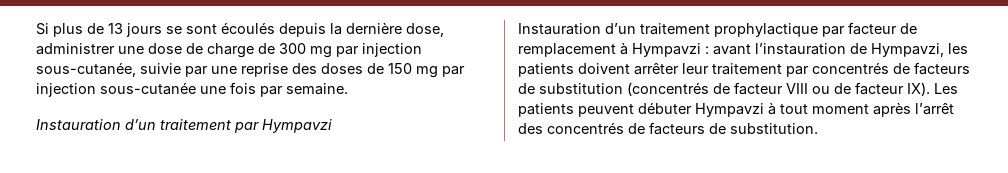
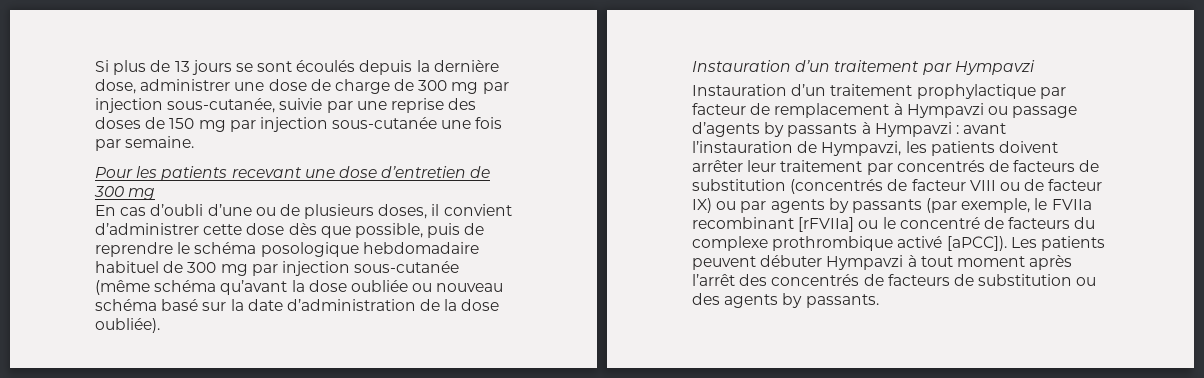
(348, 89) none -> [95,166,491,181] [94,186,156,200] [95,204,512,219] [95,223,485,238] [95,242,479,257] [95,261,460,276] [95,280,504,295] [95,299,500,311] [95,318,160,333] // Pour les patients recevant une dose d’entretien de 300 mg // En cas d’oubli d’une ou de plusieurs doses, il convient d’administrer cette dose dès que possible, puis de reprendre le schéma posologique hebdomadaire habituel de 300 mg par injection sous-cutanée (même schéma qu’avant la dose oubliée ou nouveau schéma basé sur la date d’administration de la dose oubliée).
(701, 50) none -> [987,106,1078,118] [692,122,952,137] ou passage d’agents by passants à Hympavzi
[907,82,930,96] IX). -> [692,198,1092,213] [692,217,1096,232] [692,236,1007,251] IX) ou par agents by passants (par exemple, le FVIIa recombinant [rFVIIa] ou le concentré de facteurs du complexe prothrombique activé [aPCC]).
[730,123,818,134] substitution. -> [978,274,1097,286] [692,293,879,308] substitution ou des agents by passants.

